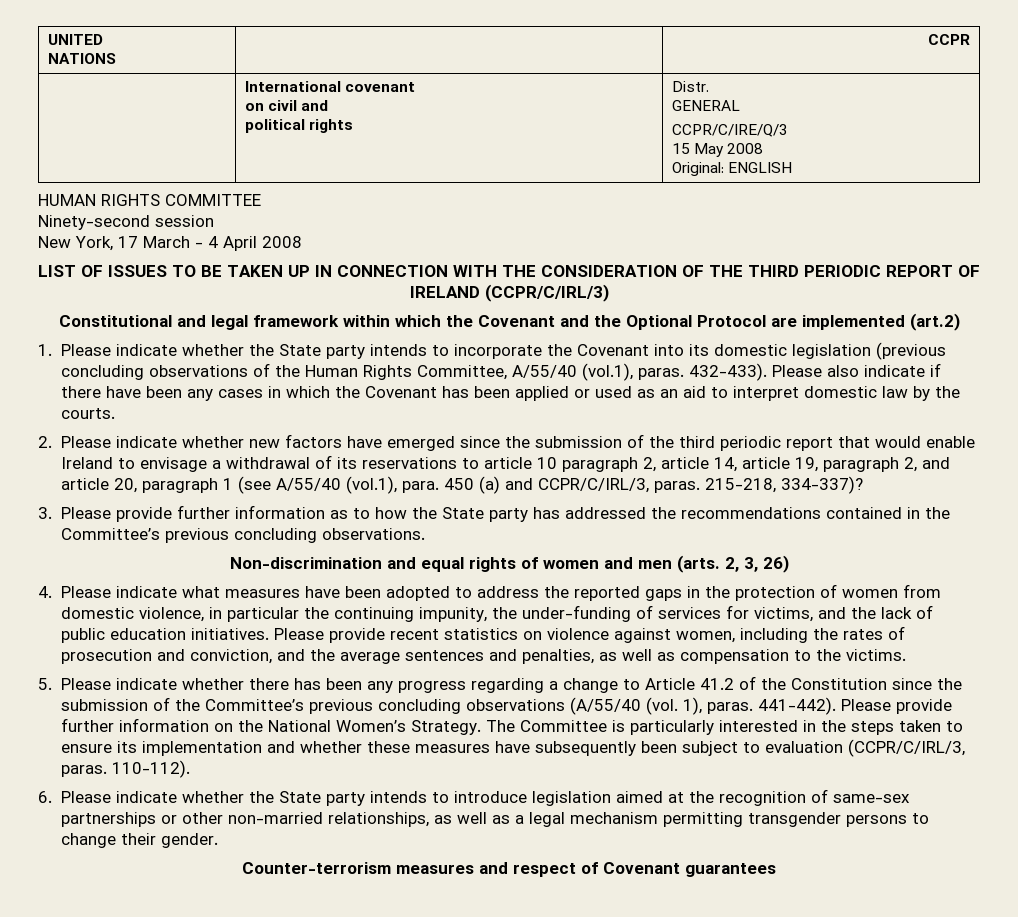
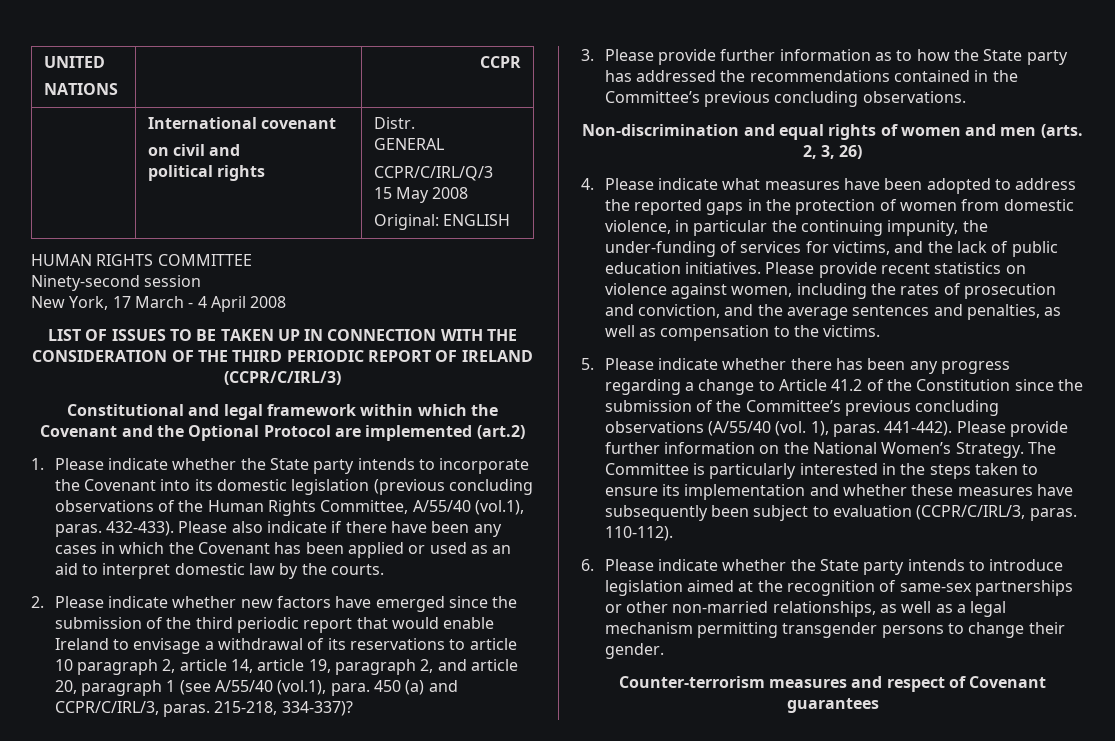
[672,124,789,137] CCPR/C/IRE/Q/3 -> [373,166,493,181] CCPR/C/IRL/Q/3

